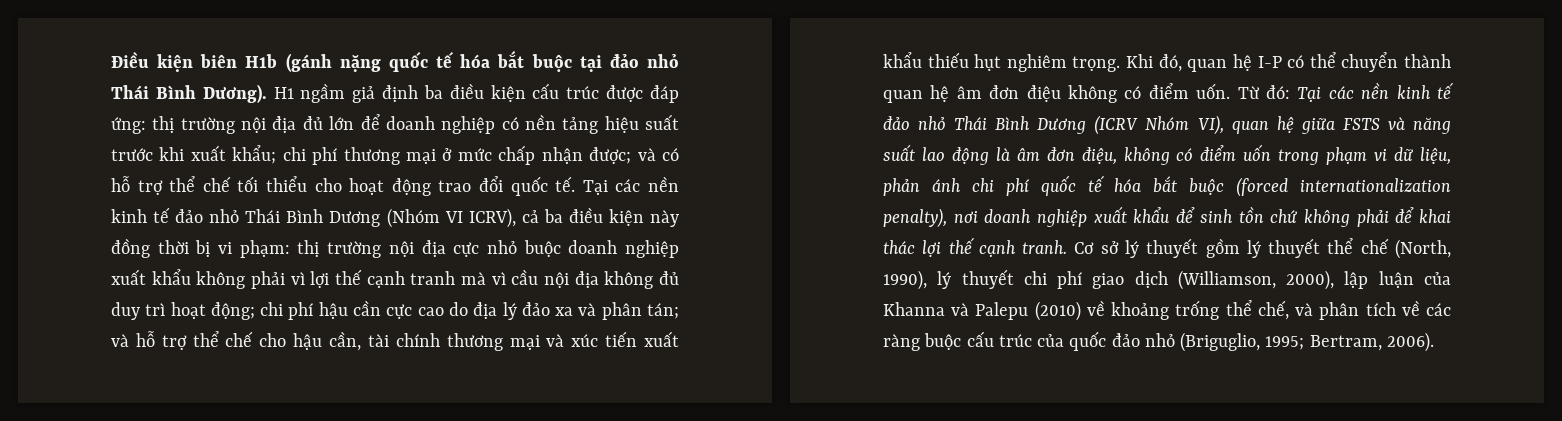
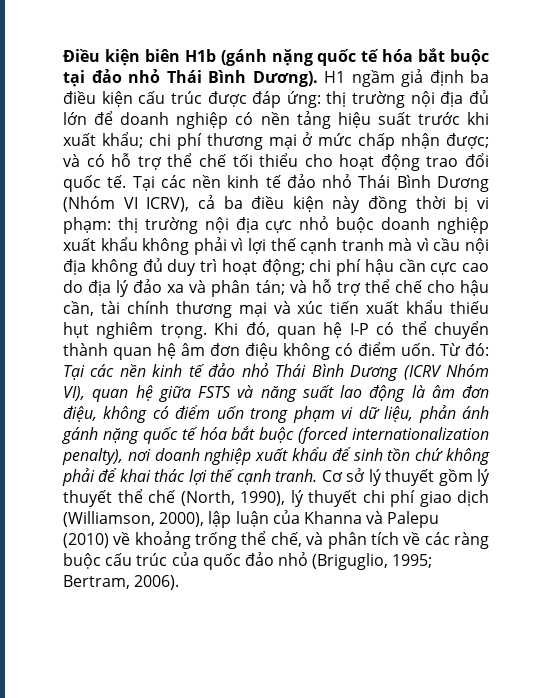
[972,178,1030,196] chi phí -> [62,427,139,444] gánh nặng

